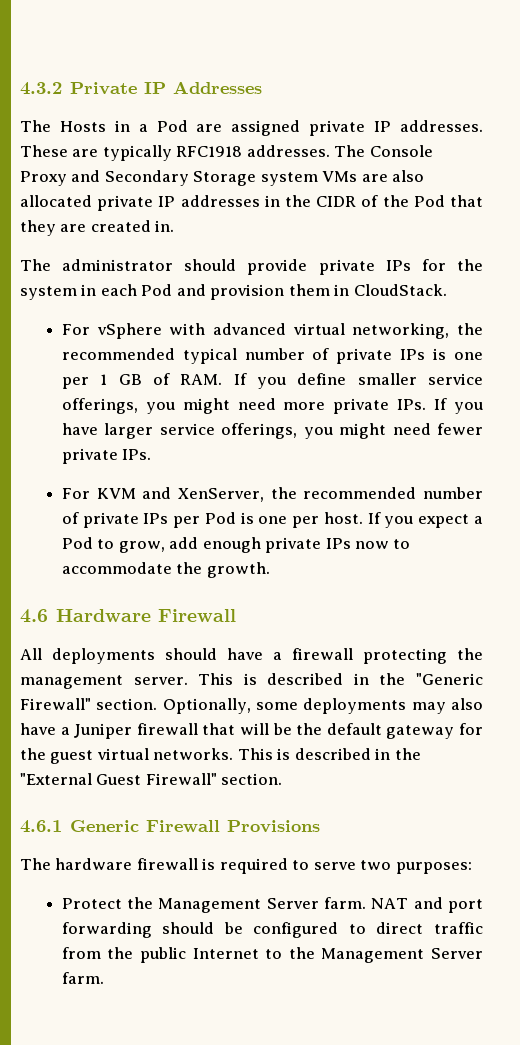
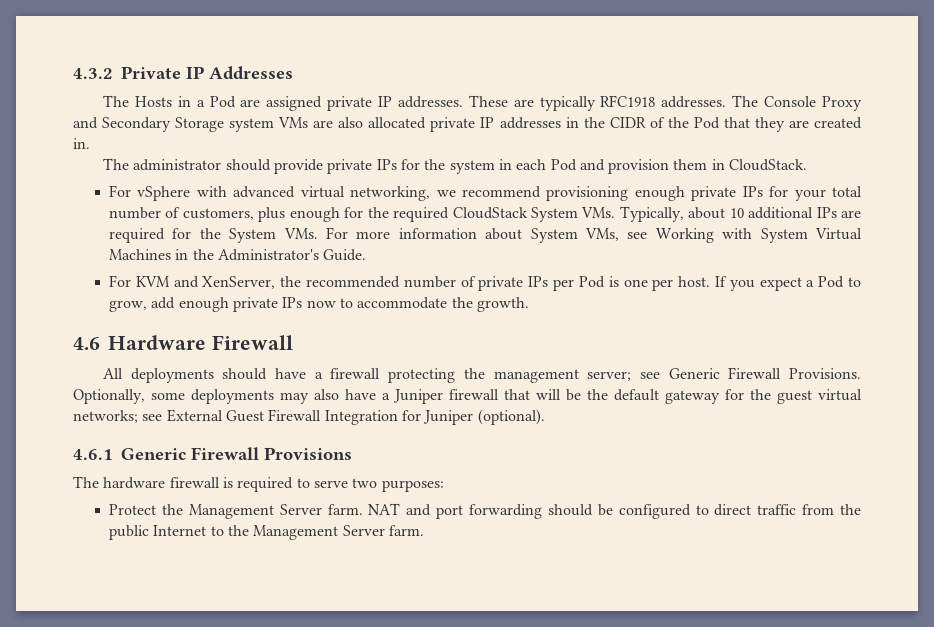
[457,323,483,335] [61,348,483,364] [61,373,483,389] [61,398,484,414] [61,423,484,439] [61,448,152,464] the recommended typical number of private IPs is one per 1 GB of RAM. If you define smaller service offerings, you might need more private IPs. If you have larger service offerings, you might need fewer private IPs. -> [436,186,862,201] [109,206,862,222] [109,227,863,243] [109,249,367,261] we recommend provisioning enough private IPs for your total number of customers, plus enough for the required CloudStack System VMs. Typically, about 10 additional IPs are required for the System VMs. For more information about System VMs, see Working with System Virtual Machines in the Administrator's Guide.
[133,673,483,685] [20,698,158,710] server. This is described in the "Generic Firewall" section. -> [587,367,862,381] server; see Generic Firewall Provisions.
[153,748,421,760] [20,773,283,785] networks. This is described in the "External Guest Firewall" section. -> [73,409,545,425] networks; see External Guest Firewall Integration for Juniper (optional).

